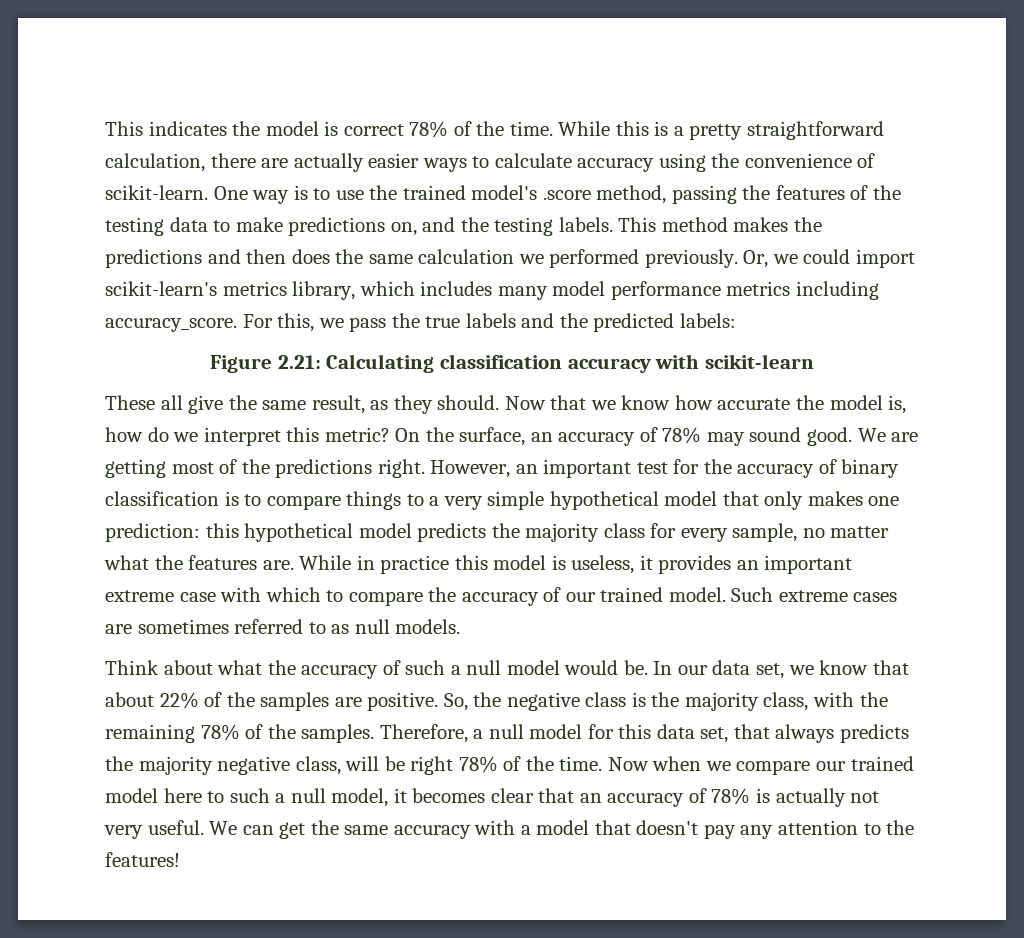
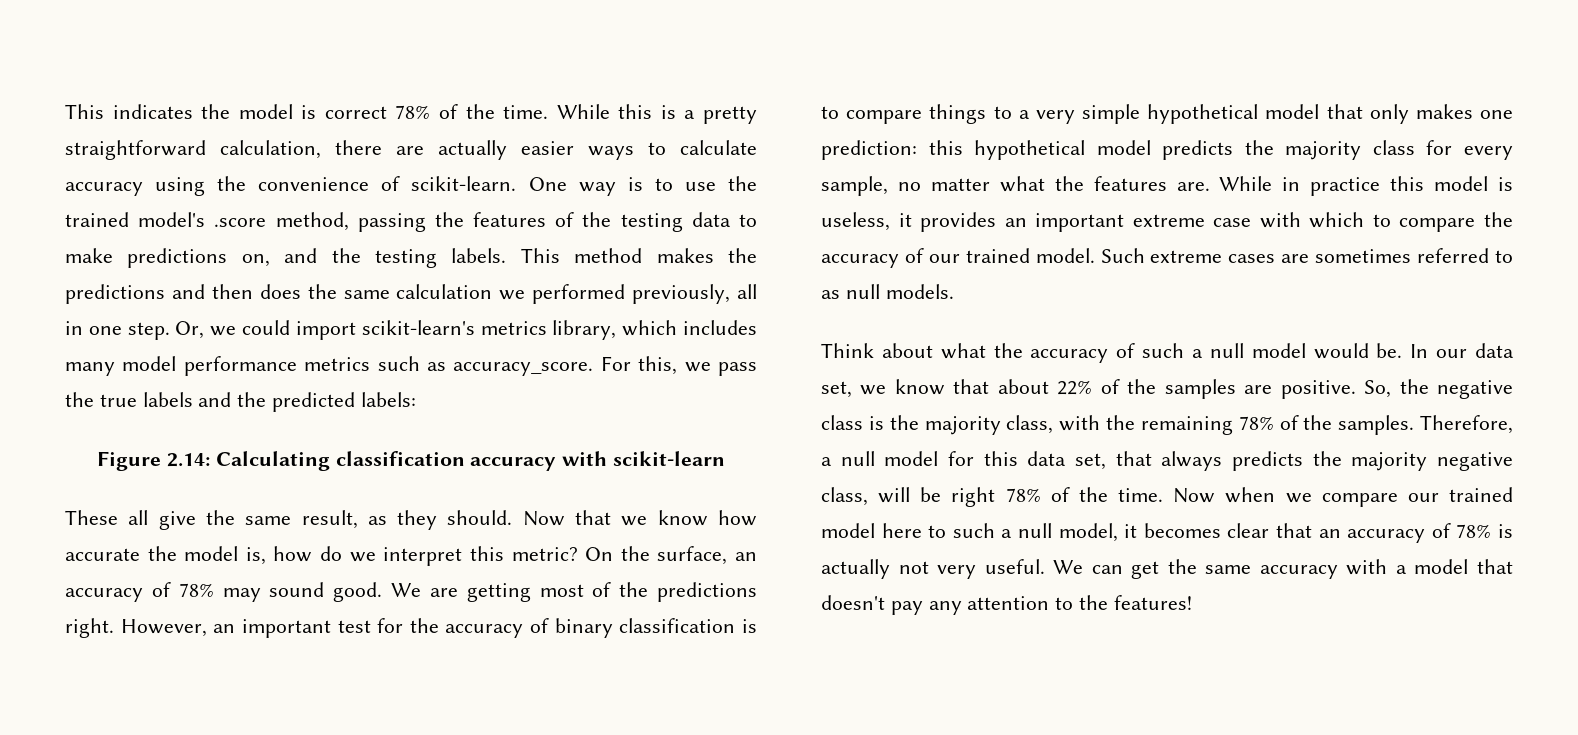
[644,249,738,268] previously. -> [632,284,757,304] [65,321,170,340] previously, all in one step.
[795,281,879,300] including -> [377,356,446,371] such as
[277,355,321,369] 2.21: -> [166,453,210,467] 2.14:

